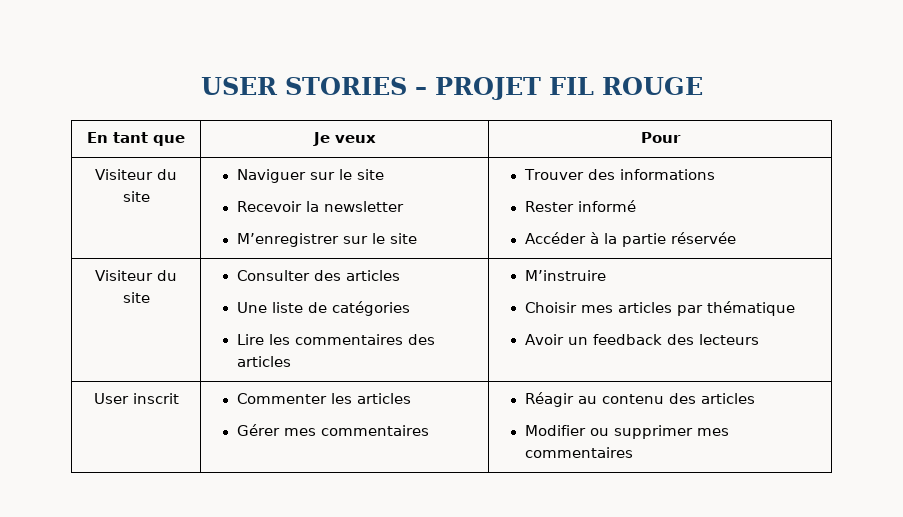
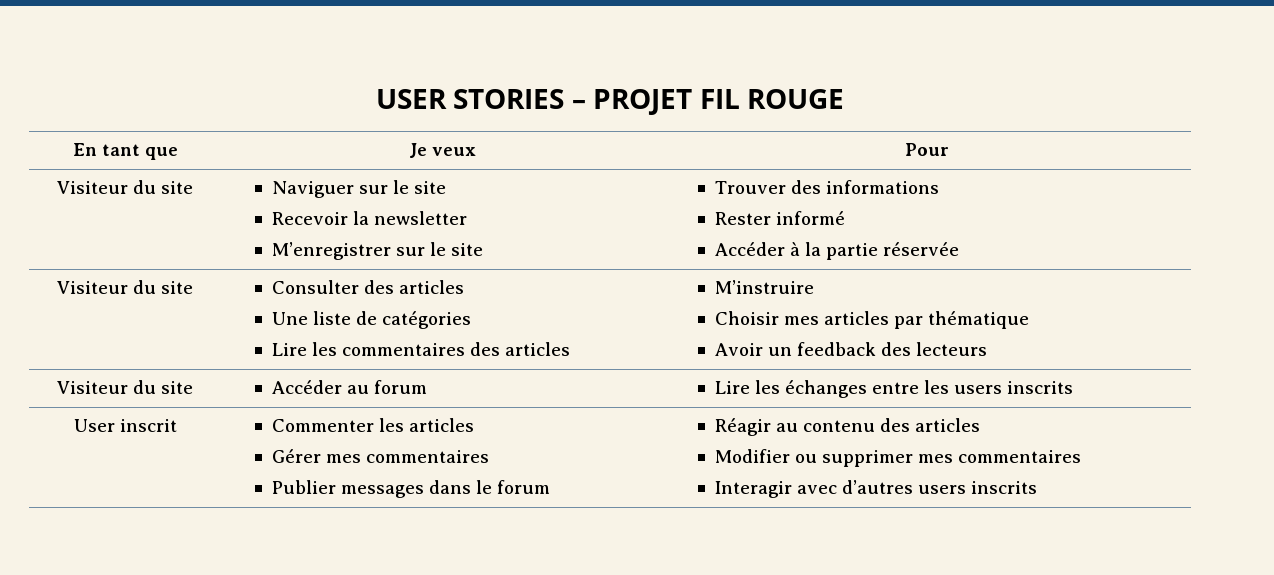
(759, 339) none -> [57,380,193,394] [272,380,428,394] [715,380,1074,398] // Visiteur du site | Accéder au forum | Lire les échanges entre les users inscrits
(429, 430) none -> [272,480,551,498] // Publier messages dans le forum
(633, 452) none -> [715,480,1038,498] // Interagir avec d’autres users inscrits

